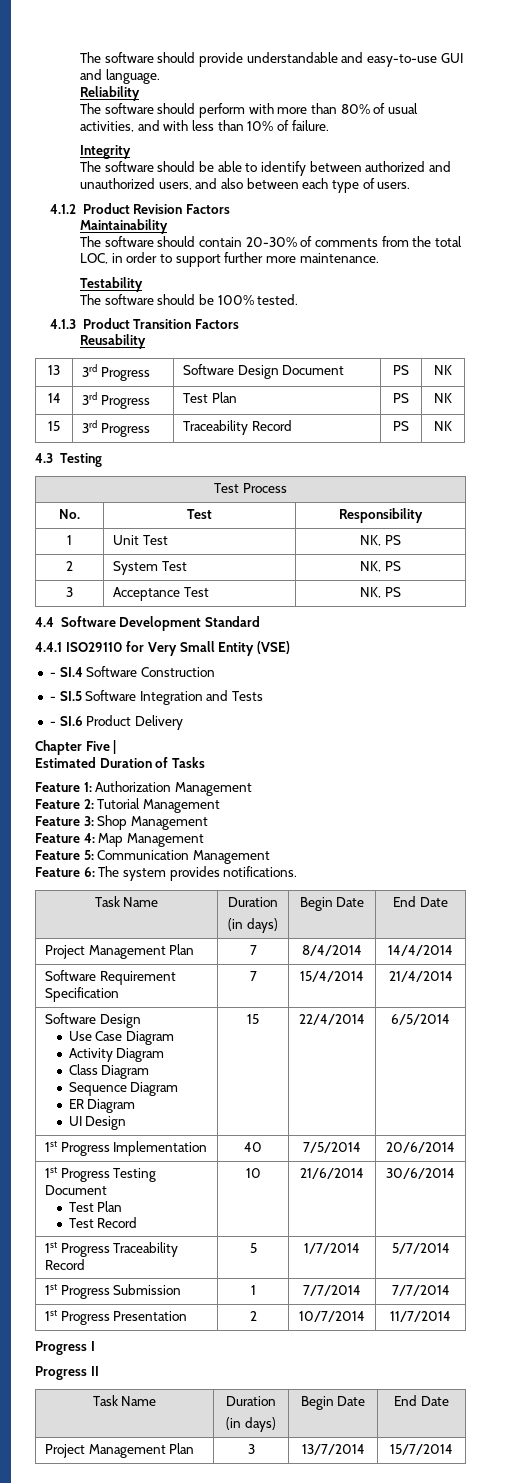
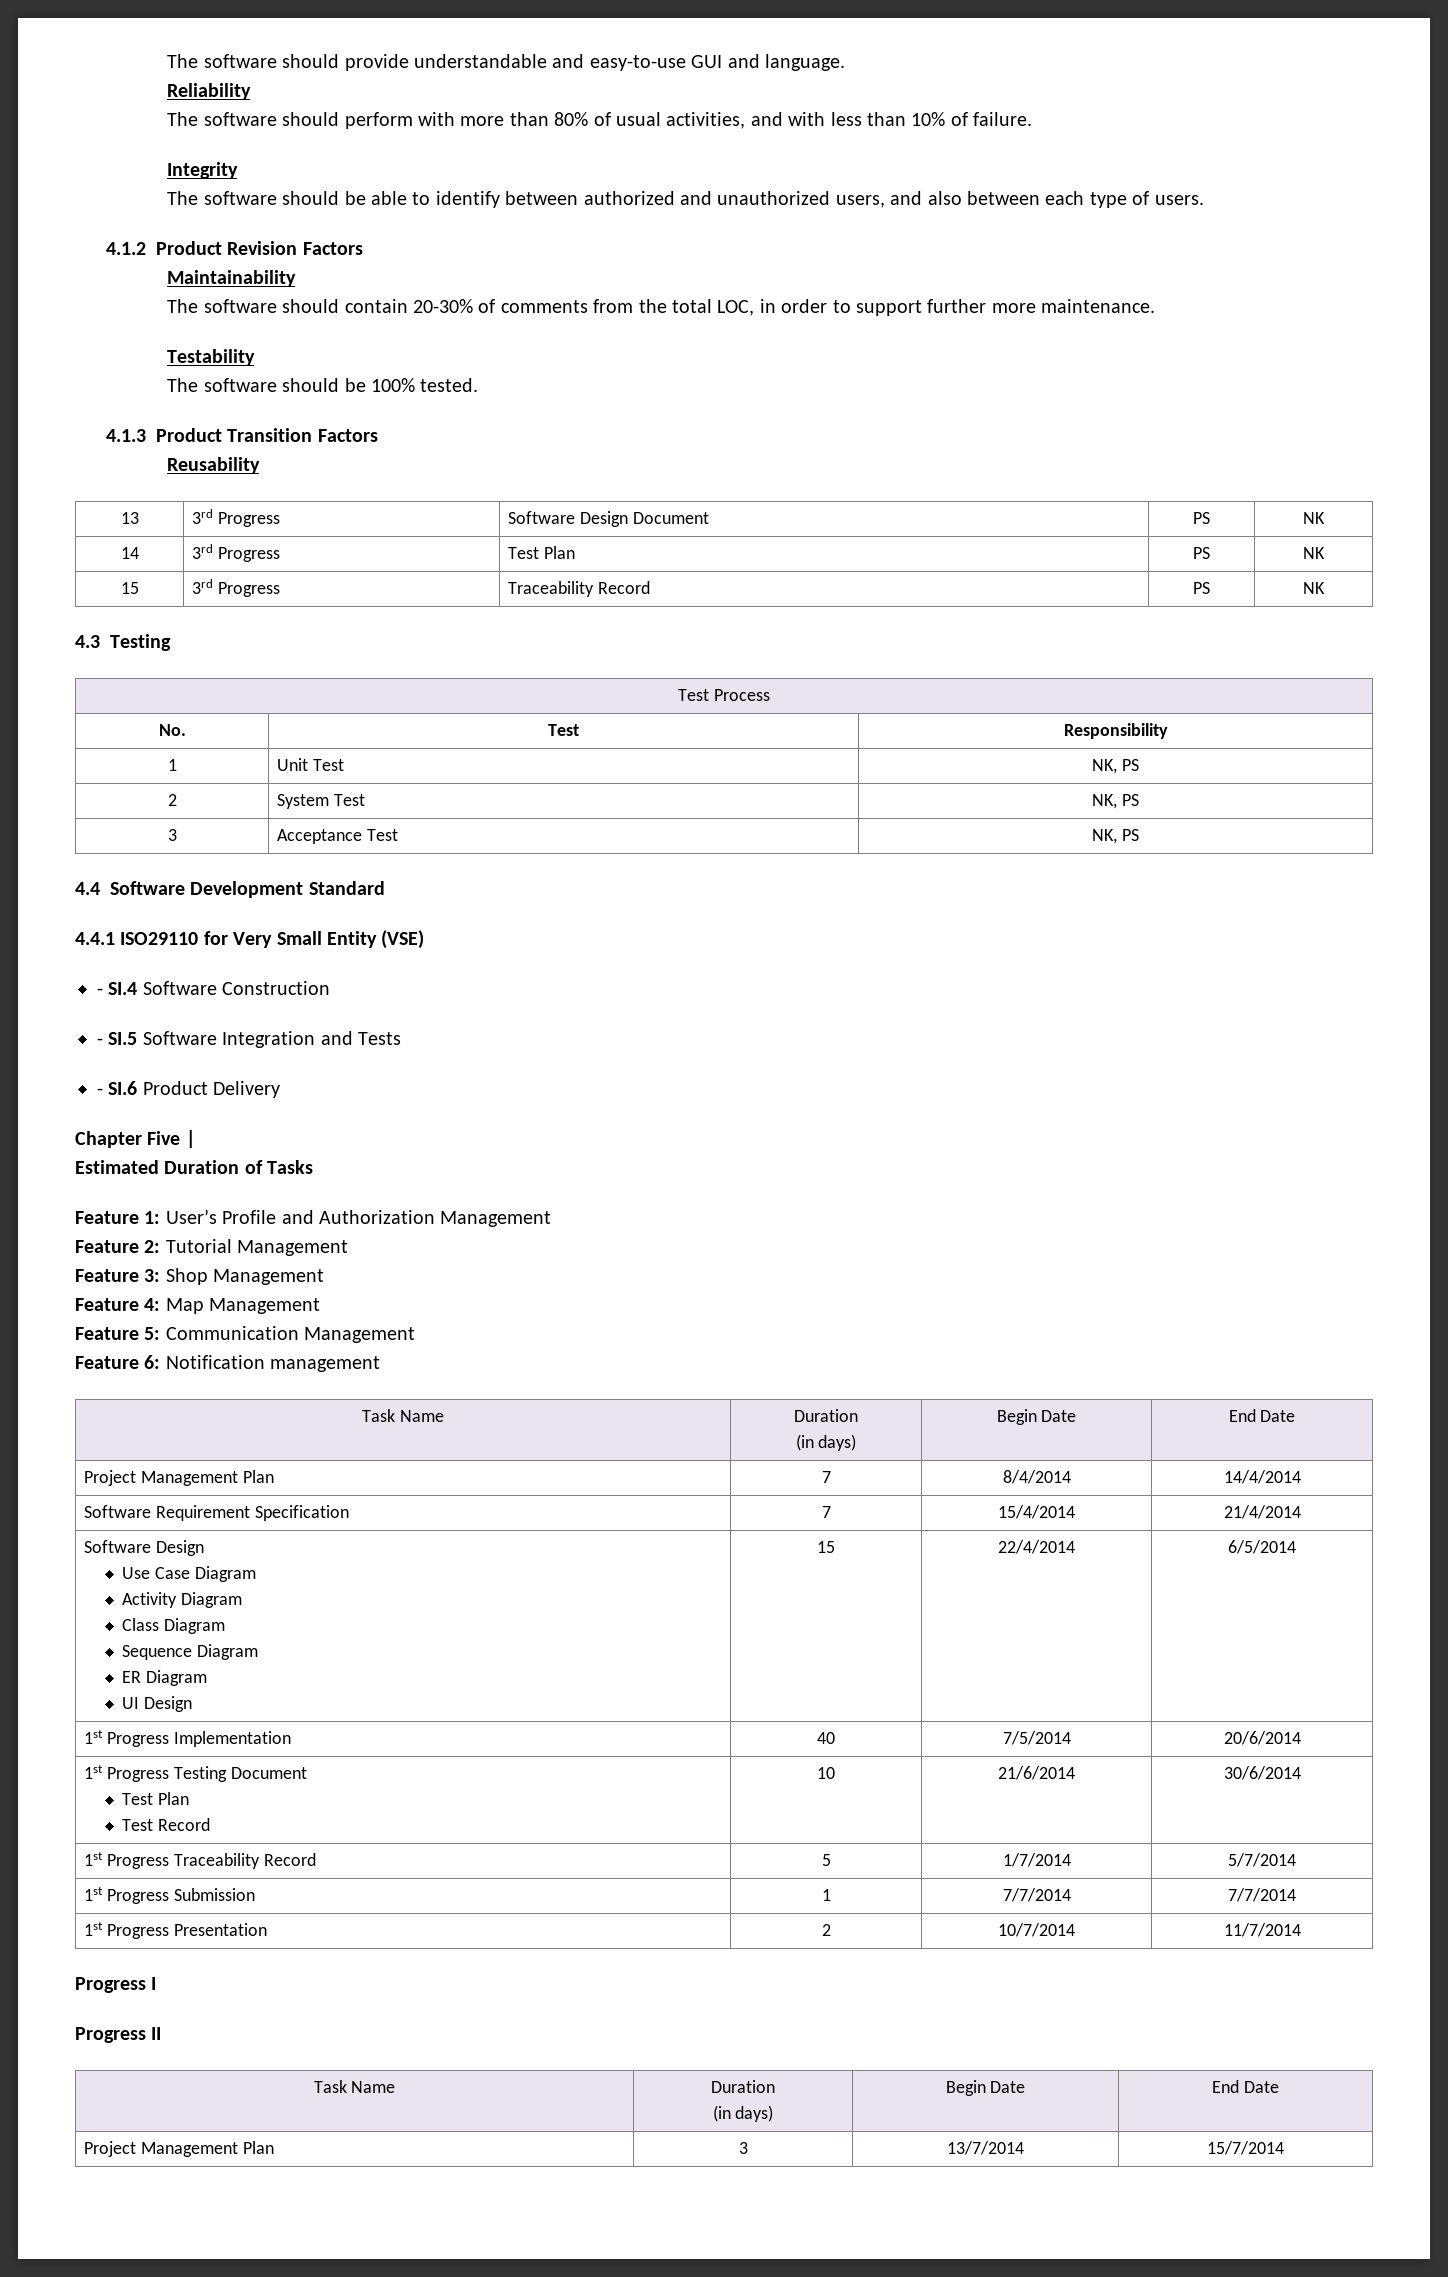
(92, 787) none -> [165,1209,314,1224] User’s Profile and
[98,866,298,881] The system provides notifications. -> [165,1355,381,1372] Notification management

